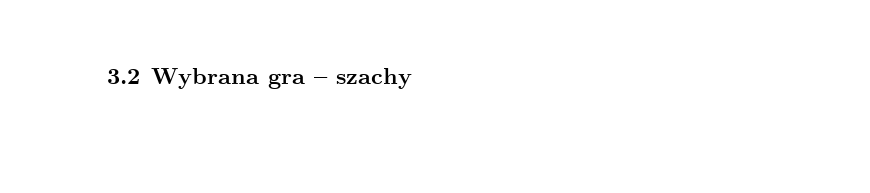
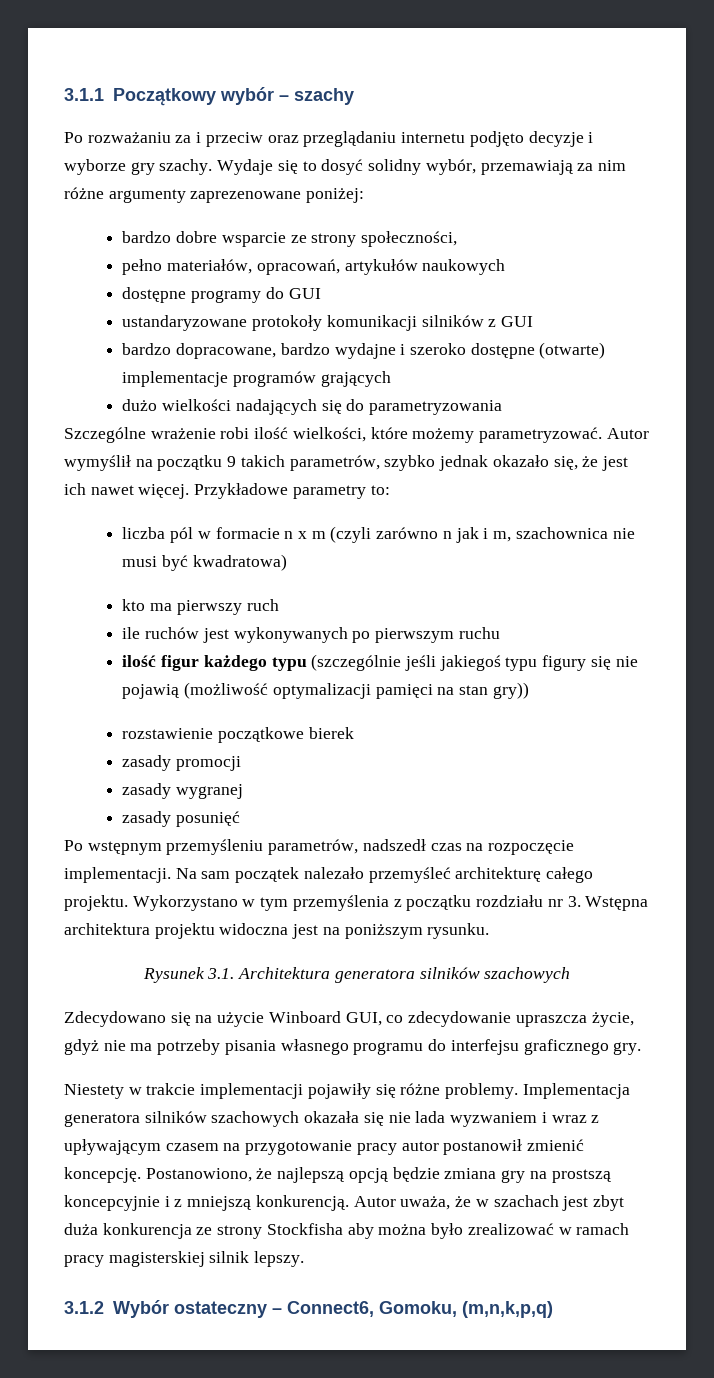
[107,68,306,89] 3.2 Wybrana gra -> [64,87,274,106] 3.1.1 Początkowy wybór
(413, 78) none -> [64,131,594,147] [64,159,626,175] [64,187,365,203] [122,231,458,247] [122,259,506,275] [122,287,321,303] [122,315,534,331] [122,342,606,359] [122,371,391,387] [122,399,503,415] [64,427,649,443] [64,455,628,471] [64,483,390,499] [122,526,635,543] [122,554,287,571] [122,599,279,615] [122,627,500,643] [122,654,638,671] [122,682,529,699] [122,727,354,743] [122,755,242,771] [122,783,244,799] [122,811,241,827] [64,839,575,855] [64,867,594,883] [64,895,649,911] [64,923,490,939] [142,967,571,983] [64,1011,634,1027] [64,1039,642,1055] [64,1083,630,1099] [64,1111,600,1127] [64,1139,585,1155] [64,1167,611,1183] [64,1195,624,1211] [64,1223,630,1239] [64,1251,305,1267] [64,1300,553,1318] // Po rozważaniu za i przeciw oraz przeglądaniu internetu podjęto decyzje i wyborze gry szachy. Wydaje się to dosyć solidny wybór, przemawiają za nim różne argumenty zaprezenowane poniżej: // bardzo dobre wsparcie ze strony społeczności, // pełno materiałów, opracowań, artykułów naukowych // dostępne programy do GUI // ustandaryzowane protokoły komunikacji silników z GUI // bardzo dopracowane, bardzo wydajne i szeroko dostępne (otwarte) implementacje programów grających // dużo wielkości nadających się do parametryzowania // Szczególne wrażenie robi ilość wielkości, które możemy parametryzować. Autor wymyślił na początku 9 takich parametrów, szybko jednak okazało się, że jest ich nawet więcej. Przykładowe parametry to: // liczba pól w formacie n x m (czyli zarówno n jak i m, szachownica nie musi być kwadratowa) // kto ma pierwszy ruch // ile ruchów jest wykonywanych po pierwszym ruchu // ilość figur każdego typu (szczególnie jeśli jakiegoś typu figury się nie pojawią (możliwość optymalizacji pamięci na stan gry)) // rozstawienie początkowe bierek // zasady promocji // zasady wygranej // zasady posunięć // Po wstępnym przemyśleniu parametrów, nadszedł czas na rozpoczęcie implementacji. Na sam początek nalezało przemyśleć architekturę całego projektu. Wykorzystano w tym przemyślenia z początku rozdziału nr 3. Wstępna architektura projektu widoczna jest na poniższym rysunku. // Rysunek 3.1. Architektura generatora silników szachowych // Zdecydowano się na użycie Winboard GUI, co zdecydowanie upraszcza życie, gdyż nie ma potrzeby pisania własnego programu do interfejsu graficznego gry. // Niestety w trakcie implementacji pojawiły się różne problemy. Implementacja generatora silników szachowych okazała się nie lada wyzwaniem i wraz z upływającym czasem na przygotowanie pracy autor postanowił zmienić koncepcję. Postanowiono, że najlepszą opcją będzie zmiana gry na prostszą koncepcyjnie i z mniejszą konkurencją. Autor uważa, że w szachach jest zbyt duża konkurencja ze strony Stockfisha aby można było zrealizować w ramach pracy magisterskiej silnik lepszy. // 3.1.2 Wybór ostateczny – Connect6, Gomoku, (m,n,k,p,q)

